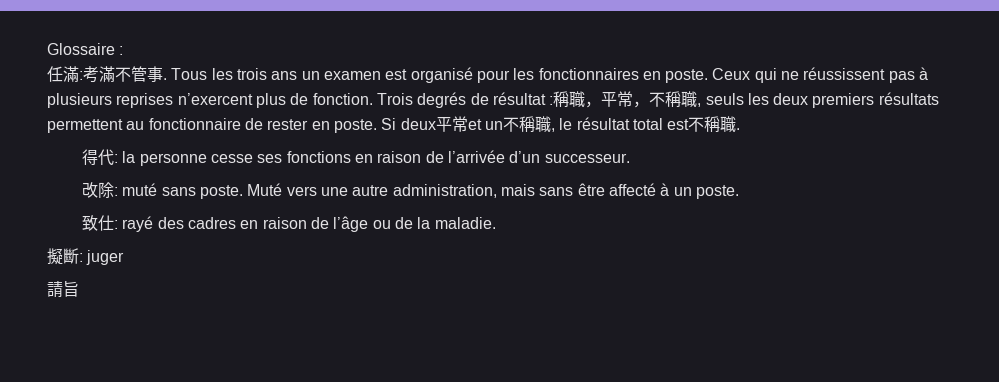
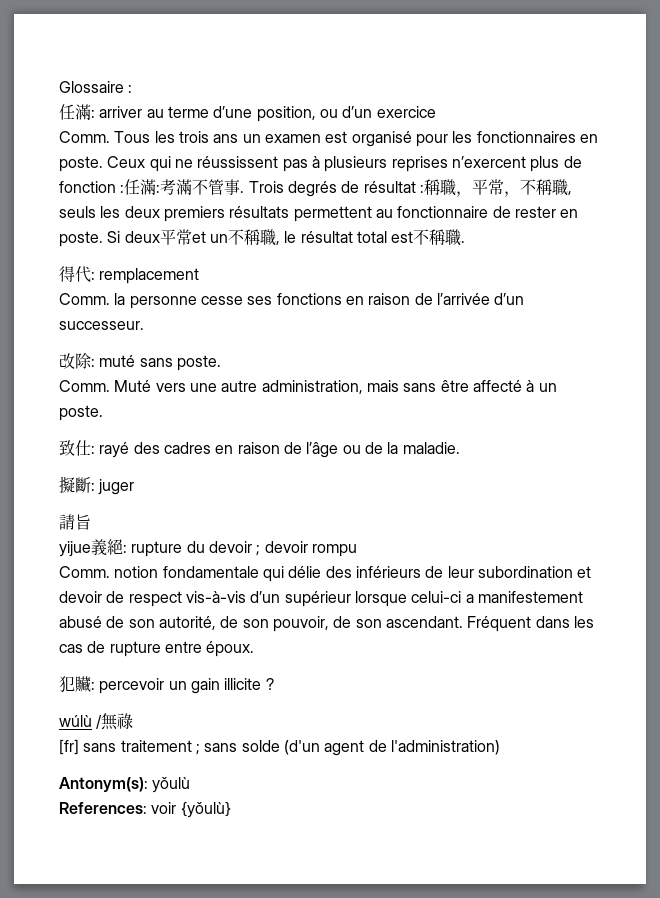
[83,66,167,83] 考滿不管事. -> [99,106,436,122] [59,131,110,143] arriver au terme d’une position, ou d’un exercice // Comm.
[312,93,373,105] fonction. -> [59,179,245,195] fonction :任滿:考滿不管事.
(119, 158) none -> [99,268,200,284] [59,293,110,305] remplacement // Comm.
(244, 192) none -> [59,380,110,392] // Comm.
(79, 289) none -> [59,539,357,557] [59,566,592,582] [59,591,583,607] [59,616,594,632] [59,641,255,657] [59,676,274,694] [59,713,134,730] [59,739,500,756] [59,777,191,793] [59,801,231,818] // yijue義絕: rupture du devoir ; devoir rompu // Comm. notion fondamentale qui délie des inférieurs de leur subordination et devoir de respect vis-à-vis d’un supérieur lorsque celui-ci a manifestement abusé de son autorité, de son pouvoir, de son ascendant. Fréquent dans les cas de rupture entre époux. // 犯贜: percevoir un gain illicite ? // wúlù /無祿 // [fr] sans traitement ; sans solde (d'un agent de l'administration) // Antonym(s): yǒulù // References: voir {yǒulù}

